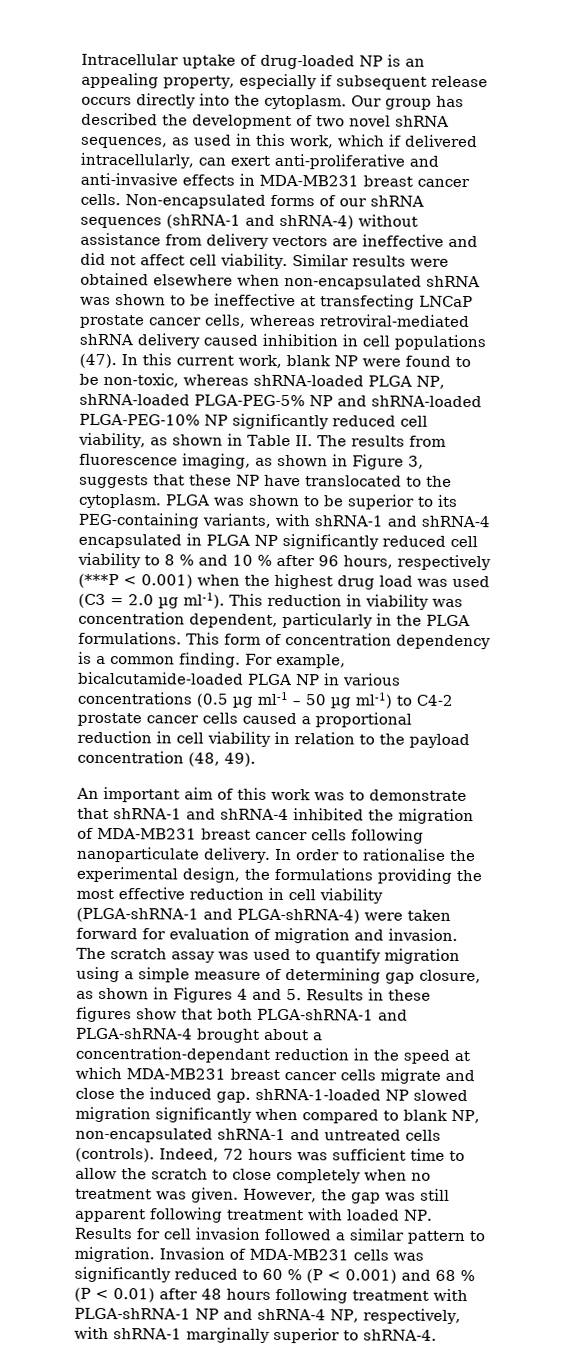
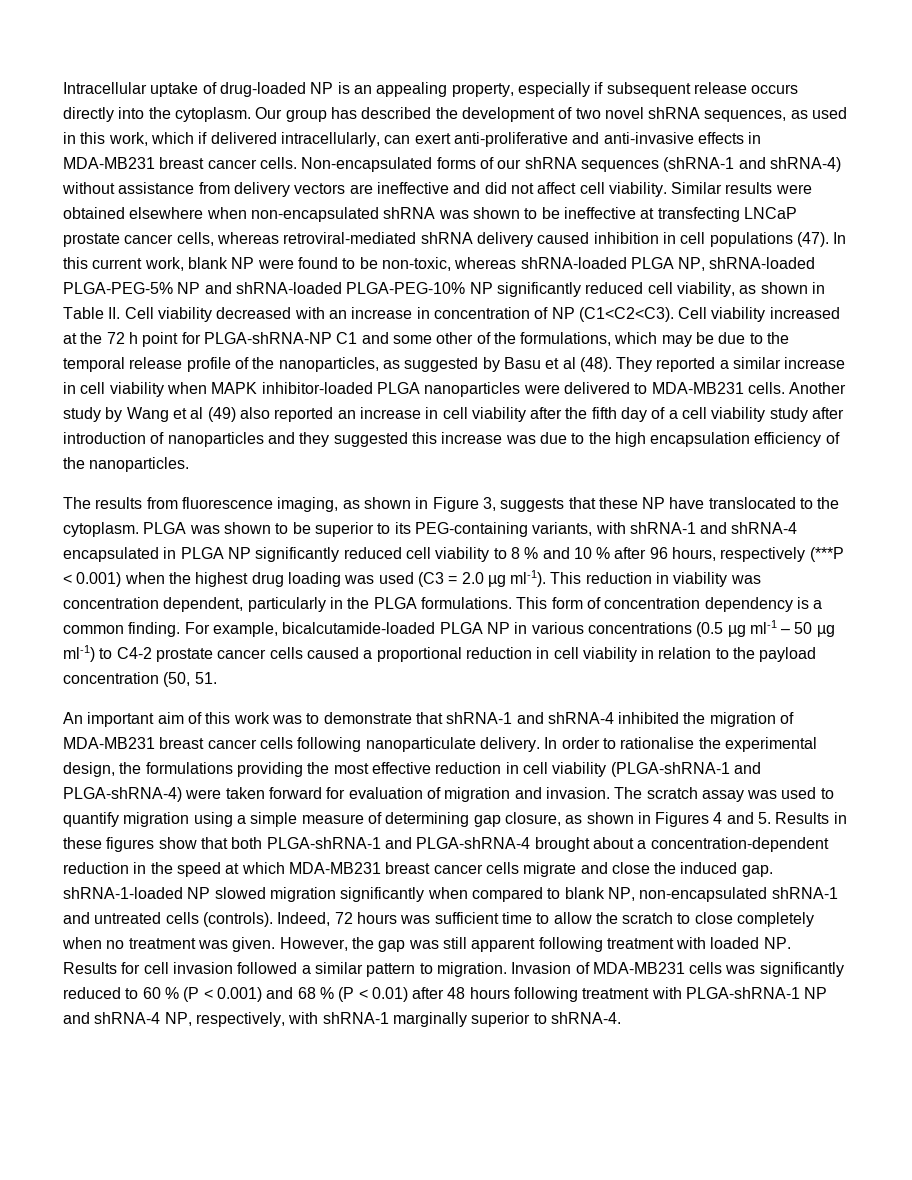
(313, 441) none -> [124,307,840,322] [63,332,790,347] [63,357,846,372] [63,382,847,397] [63,407,845,422] [63,432,840,447] [63,457,190,472] Cell viability decreased with an increase in concentration of NP (C1<C2<C3). Cell viability increased at the 72 h point for PLGA-shRNA-NP C1 and some other of the formulations, which may be due to the temporal release profile of the nanoparticles, as suggested by Basu et al (48). They reported a similar increase in cell viability when MAPK inhibitor-loaded PLGA nanoparticles were delivered to MDA-MB231 cells. Another study by Wang et al (49) also reported an increase in cell viability after the fifth day of a cell viability study after introduction of nanoparticles and they suggested this increase was due to the high encapsulation efficiency of the nanoparticles. //
[379,575,413,587] load -> [287,572,341,587] loading
[188,752,256,767] (48, 49). -> [163,672,217,687] (50, 51.
[75,1046,270,1063] concentration-dependant -> [650,837,829,852] concentration-dependent

